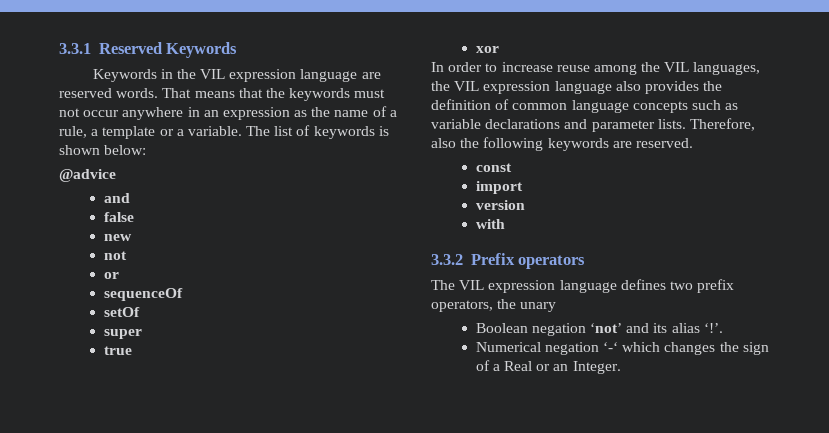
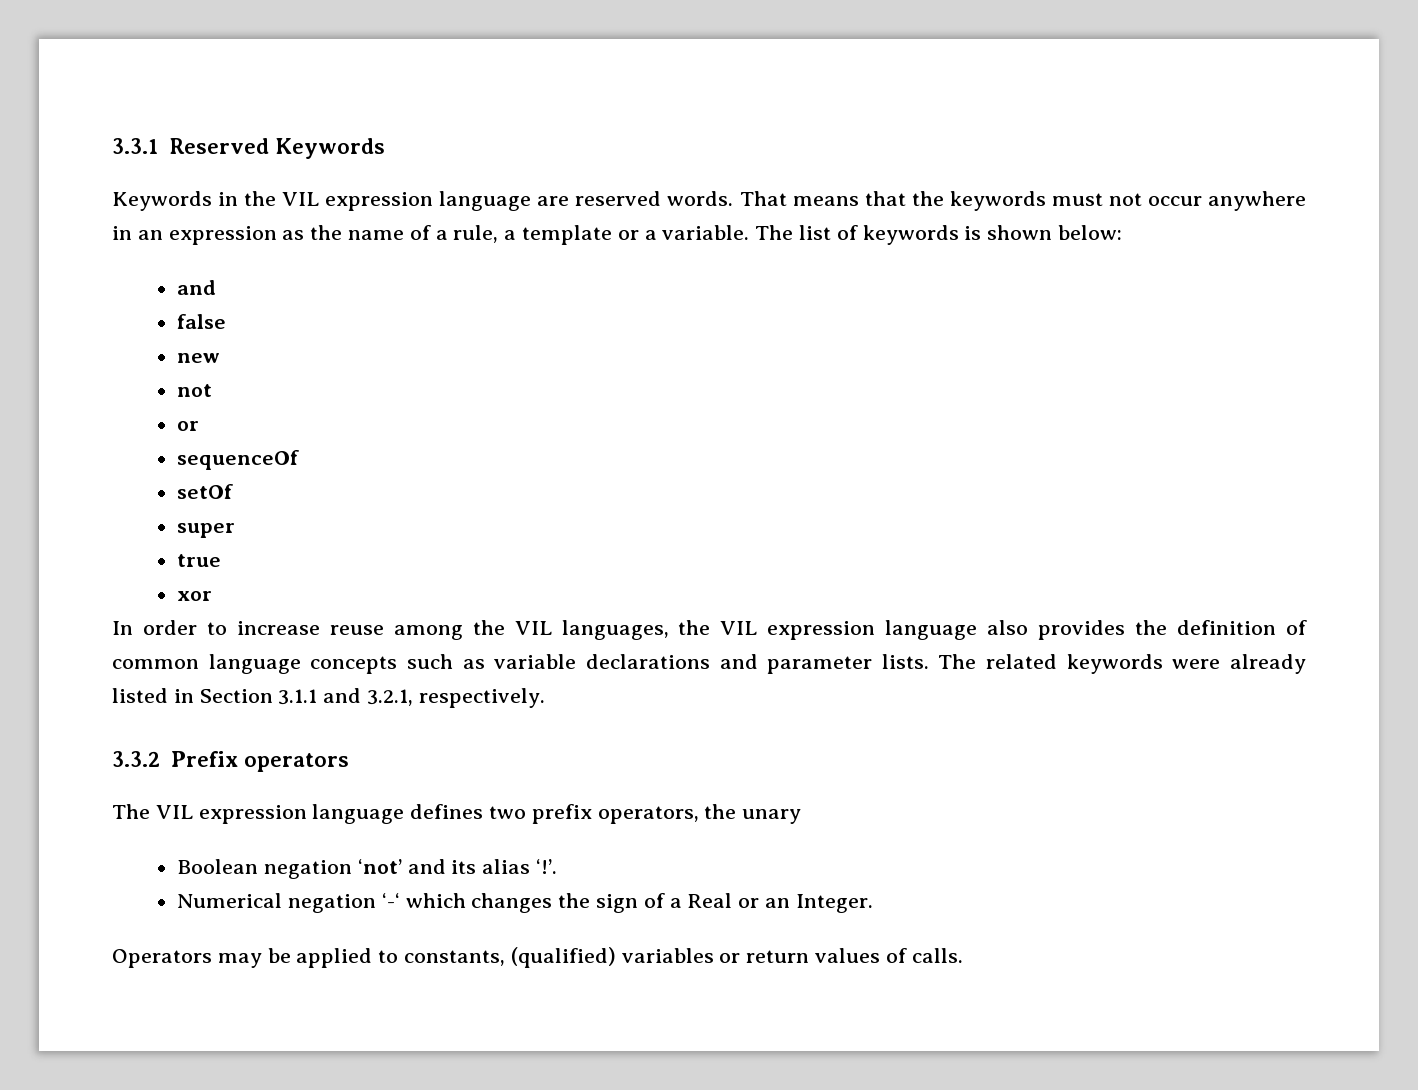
[59,169,116,182] // @advice -> (1123, 232) none
[689,118,755,131] [431,137,693,151] [475,163,512,172] [475,181,523,194] [475,200,525,210] [475,219,505,229] Therefore, also the following keywords are reserved. // const // import // version // with -> [938,654,1306,674] [112,688,545,708] The related keywords were already listed in Section 3.1.1 and 3.2.1, respectively.
(621, 367) none -> [112,947,963,968] // Operators may be applied to constants, (qualified) variables or return values of calls.

